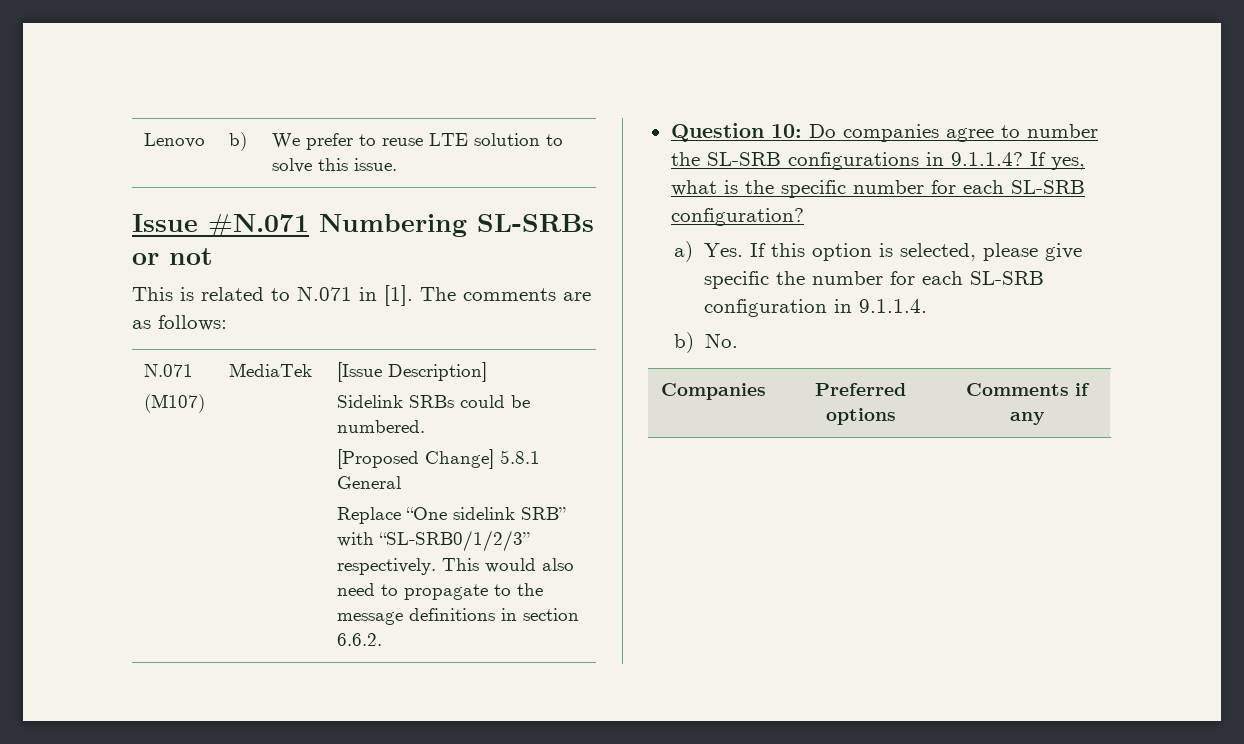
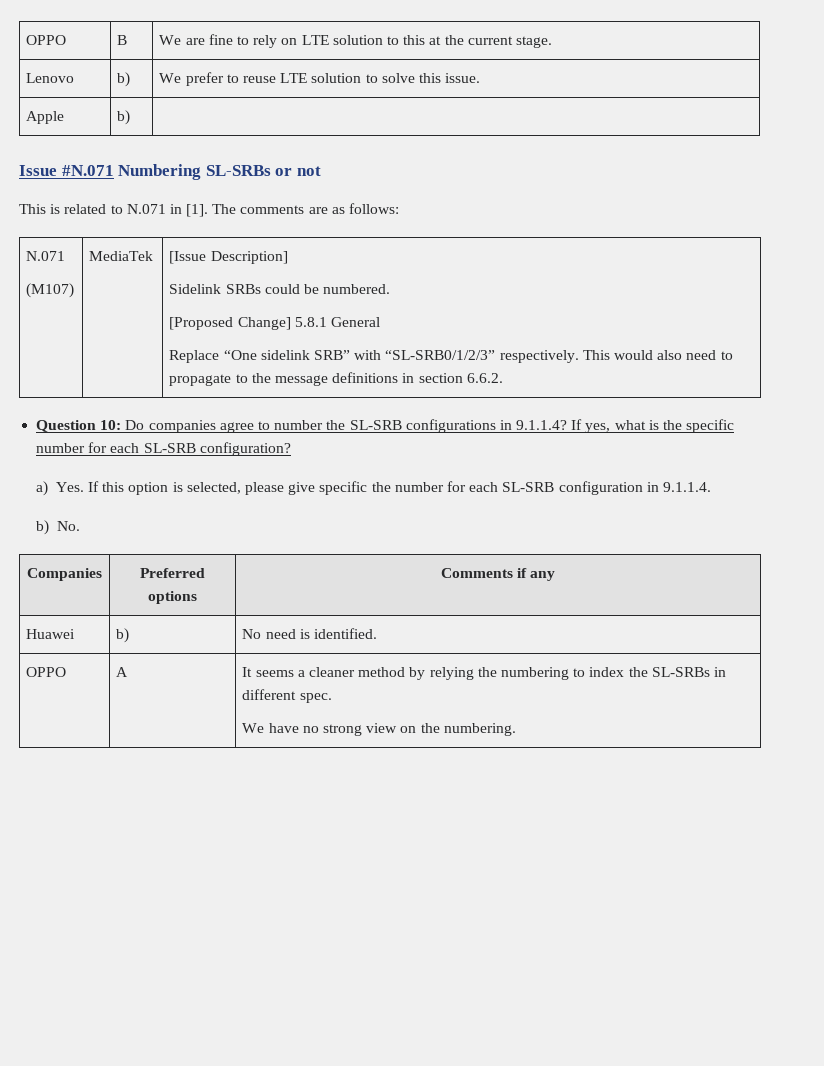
(143, 140) none -> [26,35,67,45] [117,35,128,45] [159,34,552,48] OPPO | B | We are fine to rely on LTE solution to this at the current stage. //
(397, 164) none -> [26,111,65,124] [117,110,131,125] // Apple | b) |
(1045, 418) none -> [26,629,76,639] [116,628,130,643] [242,628,378,639] [26,667,67,677] [116,667,129,677] [242,667,726,680] [242,689,332,703] [242,723,516,736] // Huawei | b) | No need is identified. // OPPO | A | It seems a cleaner method by relying the numbering to index the SL-SRBs in different spec. // We have no strong view on the numbering.

